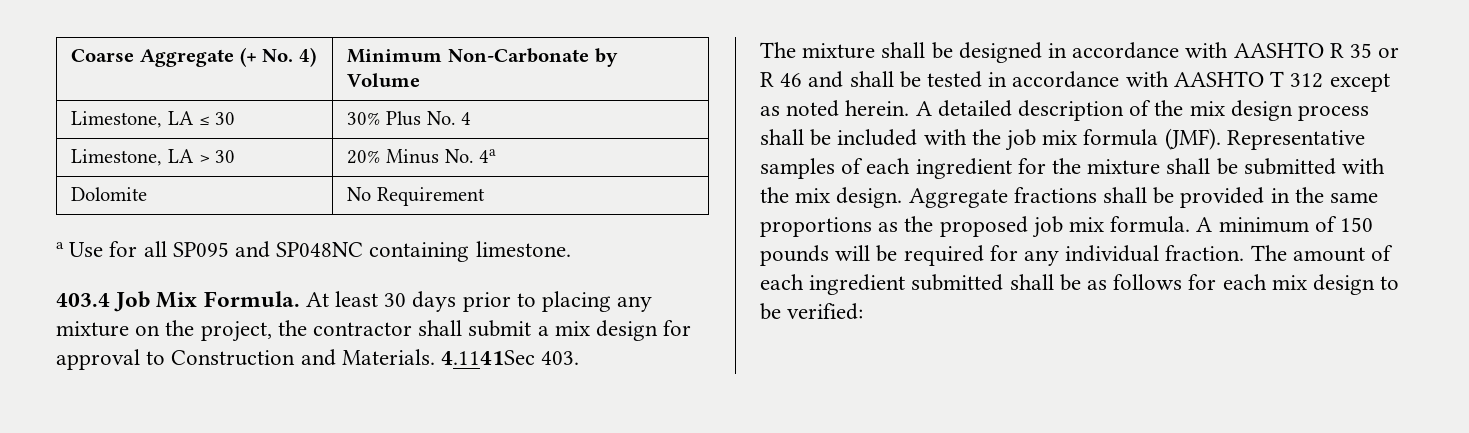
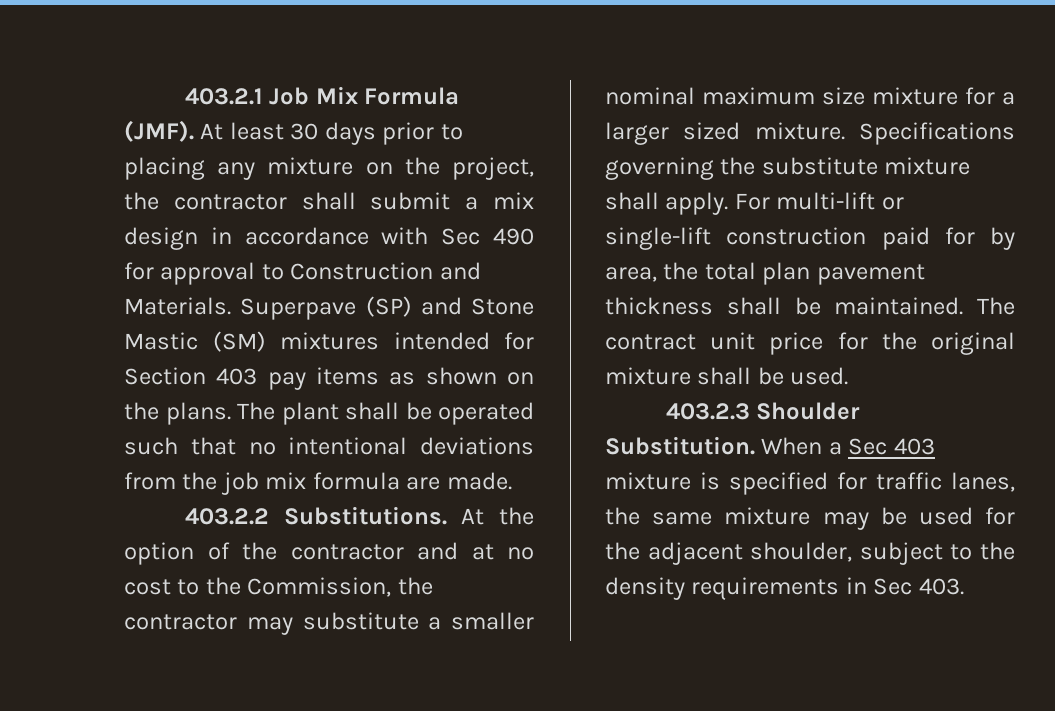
[71,47,316,67] [347,48,618,67] [347,73,421,87] [71,111,236,128] [347,111,472,126] [71,149,236,166] [347,149,497,164] [71,187,148,201] [347,187,485,206] [56,241,571,262] [56,291,300,312] Coarse Aggregate (+ No. 4) | Minimum Non-Carbonate by Volume // Limestone, LA ≤ 30 | 30% Plus No. 4 // Limestone, LA > 30 | 20% Minus No. 4a // Dolomite | No Requirement // a Use for all SP095 and SP048NC containing limestone. // 403.4 Job Mix Formula. -> [184,86,460,105] [124,120,194,142] 403.2.1 Job Mix Formula (JMF).
(659, 330) none -> [210,227,534,245] in accordance with Sec 490
[441,350,580,365] [760,42,1400,63] [760,71,1390,92] [760,100,1370,121] [760,128,1365,151] [760,158,1386,179] [760,187,1379,208] [760,216,1374,238] [760,245,1394,266] [760,274,1400,295] [760,303,864,320] 4.1141Sec 403. // The mixture shall be designed in accordance with AASHTO R 35 or R 46 and shall be tested in accordance with AASHTO T 312 except as noted herein. A detailed description of the mix design process shall be included with the job mix formula (JMF). Representative samples of each ingredient for the mixture shall be submitted with the mix design. Aggregate fractions shall be provided in the same proportions as the proposed job mix formula. A minimum of 150 pounds will be required for any individual fraction. The amount of each ingredient submitted shall be as follows for each mix design to be verified: -> [240,296,534,320] [124,331,534,352] [124,367,534,390] [124,402,534,425] [124,437,534,455] [124,472,512,495] [184,506,534,525] [124,542,534,565] [124,577,433,597] [124,612,534,635] [605,87,1015,105] [605,122,1015,145] [605,157,971,180] [605,192,904,215] [605,227,1015,250] [605,262,925,285] [605,297,1015,315] [605,332,1015,355] [605,367,849,385] [665,402,861,420] [605,436,935,455] [605,472,1015,495] [605,507,1015,530] [605,542,1015,565] [605,577,964,600] Superpave (SP) and Stone Mastic (SM) mixtures intended for Section 403 pay items as shown on the plans. The plant shall be operated such that no intentional deviations from the job mix formula are made. // 403.2.2 Substitutions. At the option of the contractor and at no cost to the Commission, the contractor may substitute a smaller nominal maximum size mixture for a larger sized mixture. Specifications governing the substitute mixture shall apply. For multi-lift or single-lift construction paid for by area, the total plan pavement thickness shall be maintained. The contract unit price for the original mixture shall be used. // 403.2.3 Shoulder Substitution. When a Sec 403 mixture is specified for traffic lanes, the same mixture may be used for the adjacent shoulder, subject to the density requirements in Sec 403.

